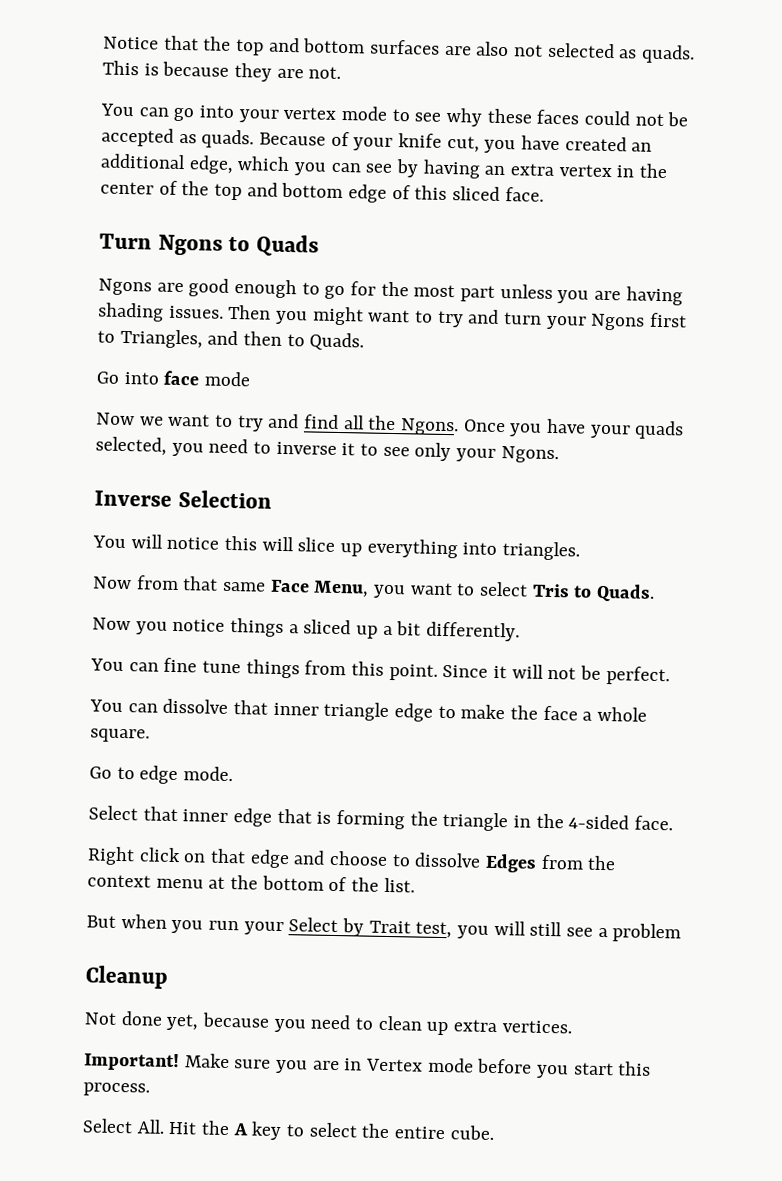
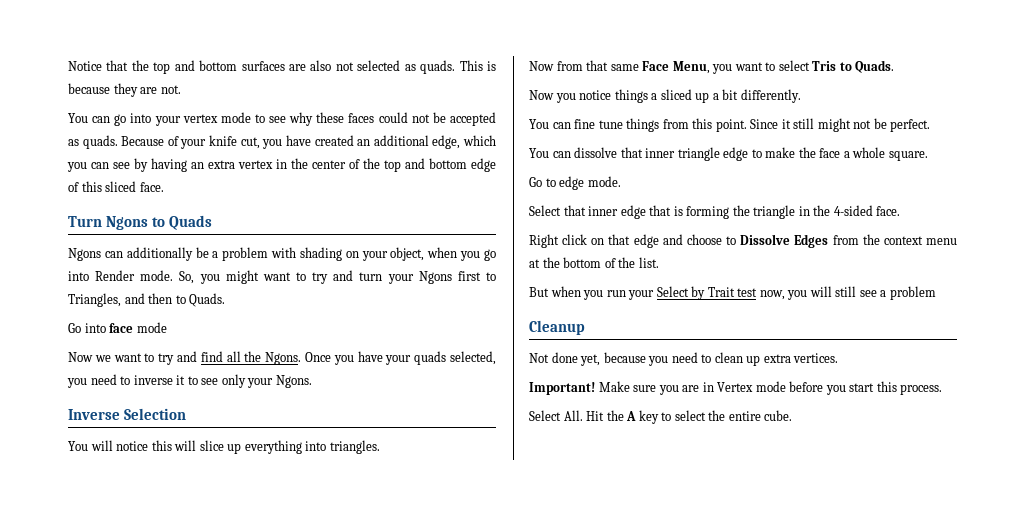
[156,278,683,306] [97,302,272,322] are good enough to go for the most part unless you are having shading issues. Then -> [104,247,497,261] [68,270,195,284] can additionally be a problem with shading on your object, when you go into Render mode. So,
[511,664,544,679] will -> [793,118,851,132] still might
[414,852,482,868] dissolve -> [740,234,791,245] Dissolve
[415,921,453,939] test, -> [737,288,785,300] test now,

